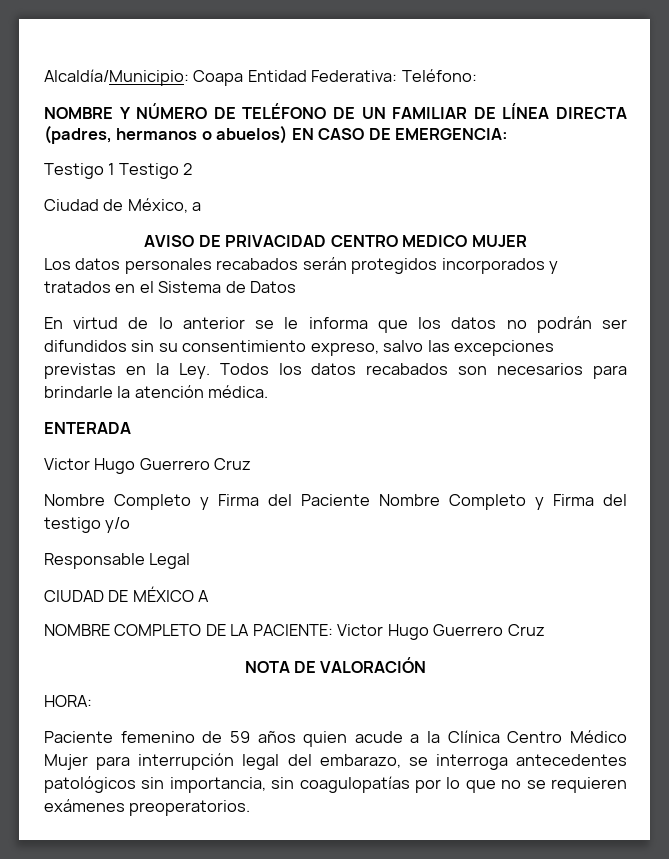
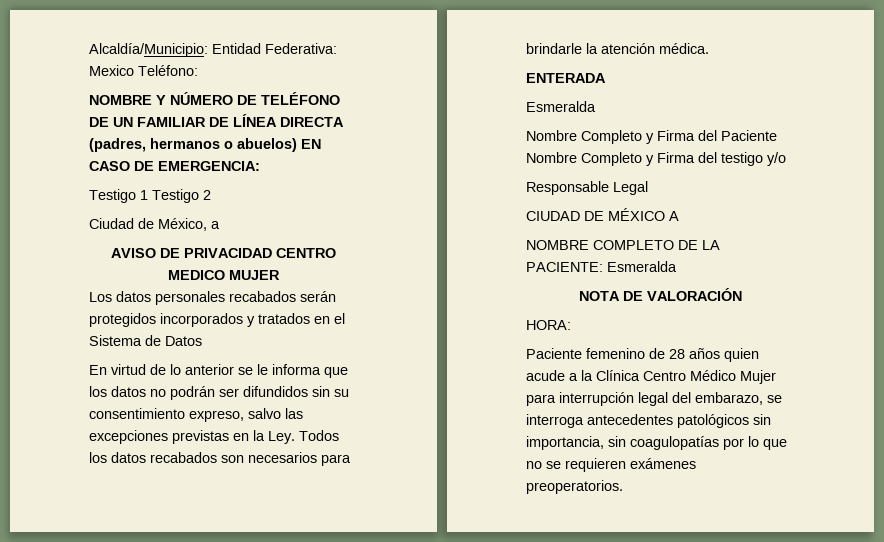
[193,70,244,86] Coapa -> (208, 50) none
(398, 76) none -> [89,65,134,76] Mexico
[44,458,252,474] Victor Hugo Guerrero Cruz -> [526,101,596,112] Esmeralda
[337,624,545,640] Victor Hugo Guerrero Cruz -> [607,261,677,272] Esmeralda
[229,731,250,743] 59 -> [669,349,685,359] 28

